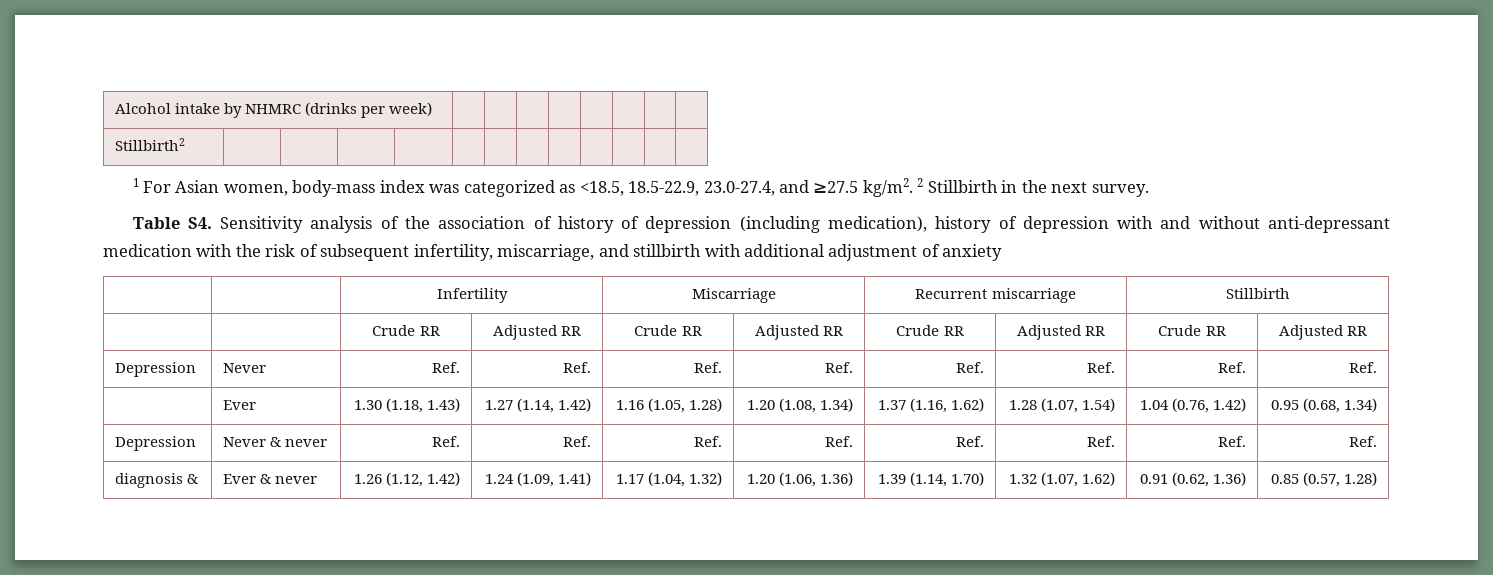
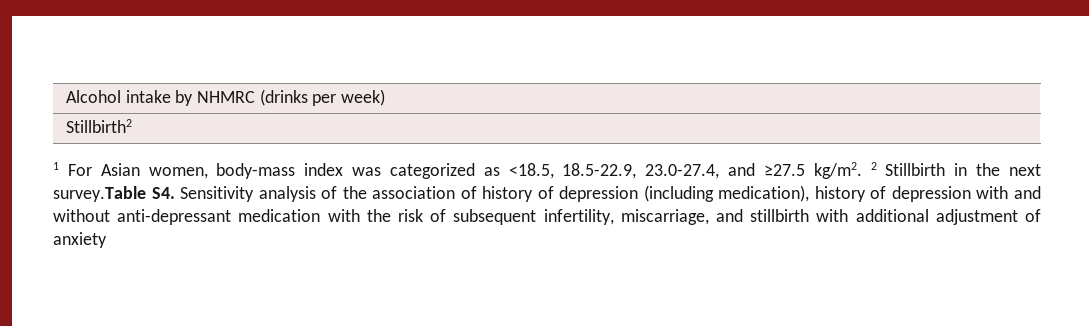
[1091,184,1149,197] [132,217,180,229] survey. // Table -> [53,186,146,202] survey.Table
[436,288,508,303] [691,288,776,303] [915,288,1076,303] [1225,288,1290,299] [372,325,440,336] [492,325,582,340] [634,325,702,336] [754,325,844,340] [896,325,964,336] [1016,325,1106,340] [1158,325,1226,336] [1278,325,1368,340] [114,362,196,377] [222,363,266,373] [432,362,461,373] [563,362,592,373] [694,362,723,373] [825,362,854,373] [956,362,985,373] [1087,362,1116,373] [1218,362,1247,373] [1349,362,1378,373] [222,400,256,410] [354,398,461,413] [485,398,592,413] [616,398,723,413] [747,398,854,413] [878,398,985,413] [1009,398,1116,413] [1140,398,1247,413] [1271,398,1378,413] [114,436,196,451] [222,437,327,447] [432,436,461,447] [563,436,592,447] [694,436,723,447] [825,436,854,447] [956,436,985,447] [1087,436,1116,447] [1218,436,1247,447] [1349,436,1378,447] [114,473,198,488] [222,474,317,484] [354,472,461,487] [485,472,592,487] [616,472,723,487] [747,472,854,487] [878,472,985,487] [1009,472,1116,487] [1140,472,1247,487] [1271,472,1378,487] // | | Infertility | Miscarriage | Recurrent miscarriage | Stillbirth // | | Crude RR | Adjusted RR | Crude RR | Adjusted RR | Crude RR | Adjusted RR | Crude RR | Adjusted RR // Depression | Never | Ref. | Ref. | Ref. | Ref. | Ref. | Ref. | Ref. | Ref. // | Ever | 1.30 (1.18, 1.43) | 1.27 (1.14, 1.42) | 1.16 (1.05, 1.28) | 1.20 (1.08, 1.34) | 1.37 (1.16, 1.62) | 1.28 (1.07, 1.54) | 1.04 (0.76, 1.42) | 0.95 (0.68, 1.34) // Depression | Never & never | Ref. | Ref. | Ref. | Ref. | Ref. | Ref. | Ref. | Ref. // diagnosis & | Ever & never | 1.26 (1.12, 1.42) | 1.24 (1.09, 1.41) | 1.17 (1.04, 1.32) | 1.20 (1.06, 1.36) | 1.39 (1.14, 1.70) | 1.32 (1.07, 1.62) | 0.91 (0.62, 1.36) | 0.85 (0.57, 1.28) -> (107, 240) none

